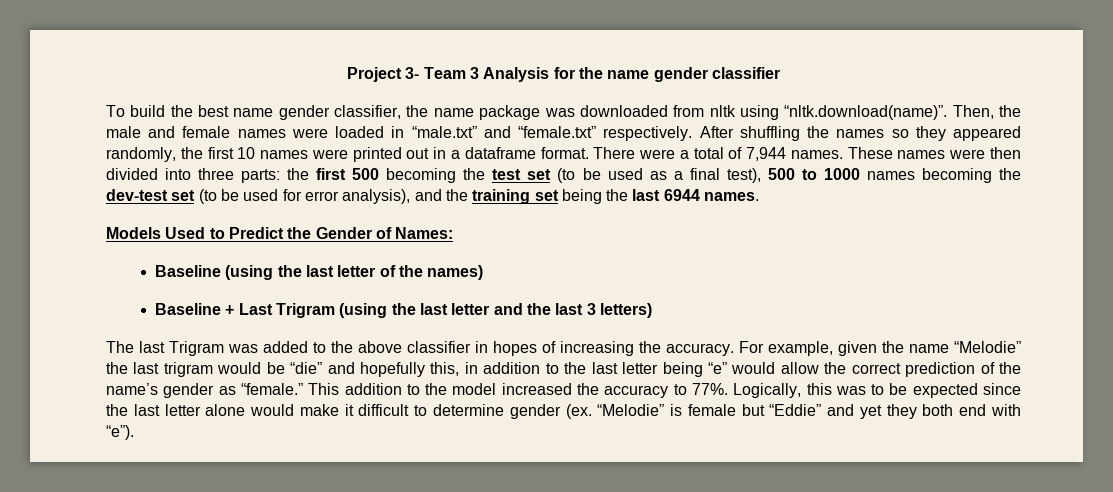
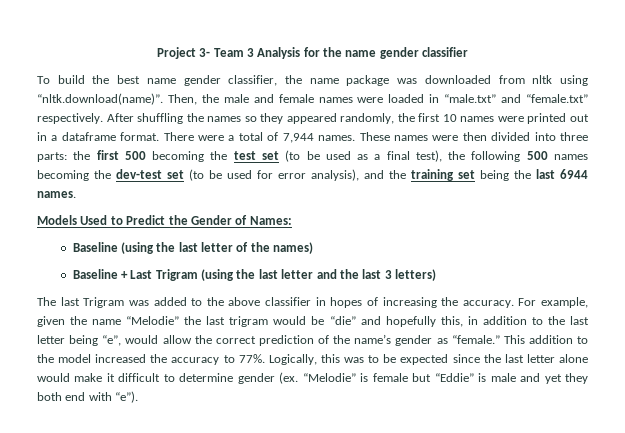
[767,168,860,180] 500 to 1000 -> [448,151,548,162] the following 500
[707,362,727,374] “e” -> [102,335,122,346] “e”,
(822, 410) none -> [478,373,516,382] is male

